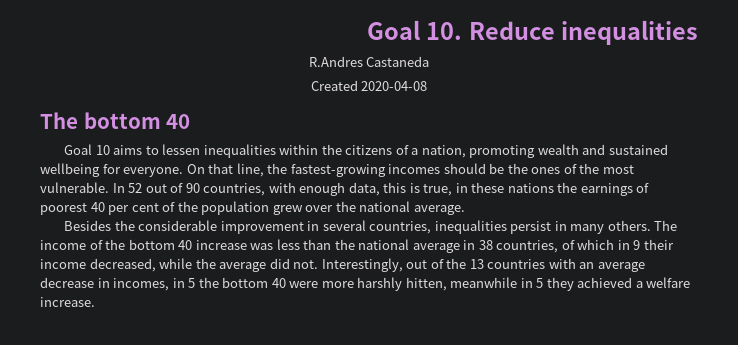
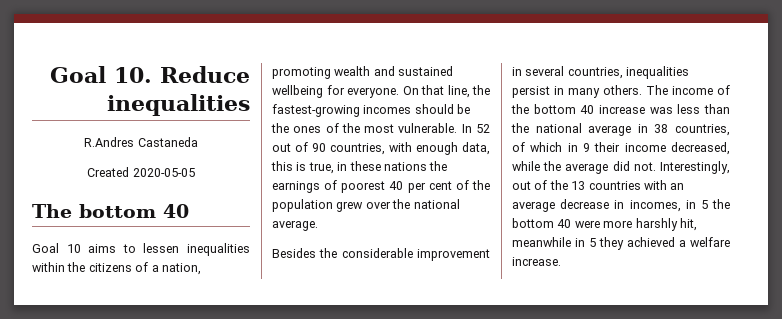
[361,81,428,91] 2020-04-08 -> [132,168,195,177] 2020-05-05
[405,277,447,291] hitten, -> [679,218,697,231] hit,

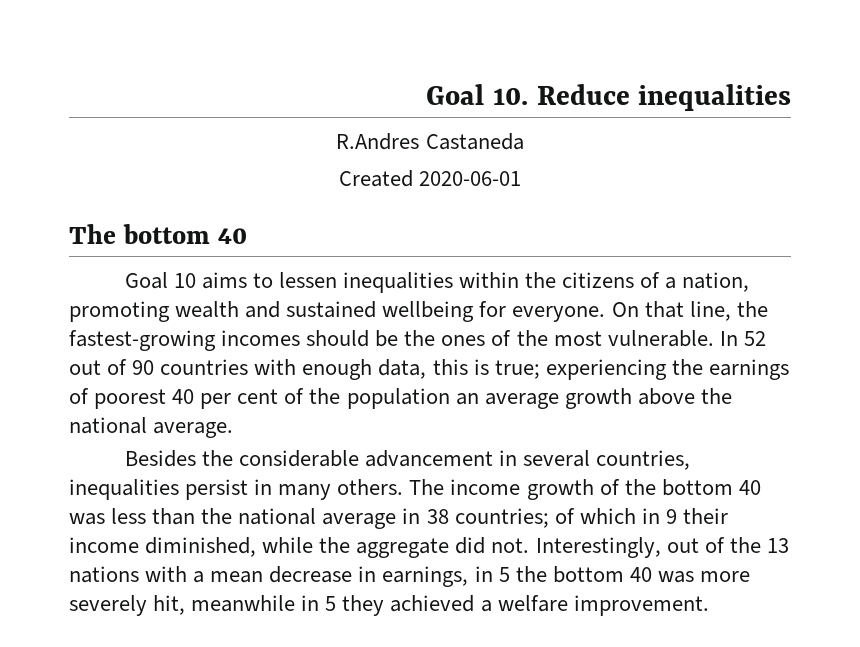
[132,168,195,177] 2020-05-05 -> [419,171,522,186] 2020-06-01
[330,143,385,155] countries, -> [160,359,249,375] countries
[308,161,427,174] true, in these nations -> [494,359,667,380] true; experiencing
[336,201,391,212] grew over -> [455,388,695,409] an average growth above
[417,249,490,261] improvement -> [364,450,493,467] advancement
(713, 90) none -> [526,479,594,500] growth
[599,105,645,114] increase -> (761, 487) none
[675,124,730,136] countries, -> [454,508,549,528] countries;
[671,142,730,155] decreased, -> [145,537,257,557] diminished,
[565,163,609,174] average -> [356,538,450,558] aggregate
[588,180,685,190] [512,201,555,212] countries with an average -> [69,566,264,583] nations with a mean
[629,200,681,212] incomes, -> [382,566,469,587] earnings,
[574,218,678,231] were more harshly -> [657,571,750,583] [69,595,147,616] was more severely
[512,257,561,266] increase. -> [573,595,709,616] improvement.

